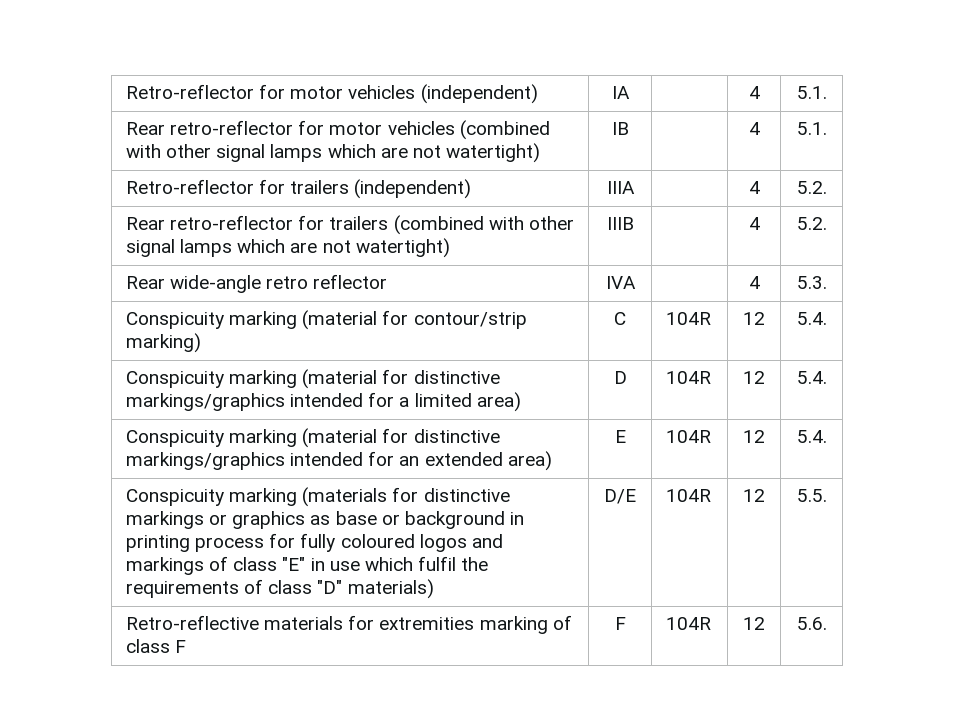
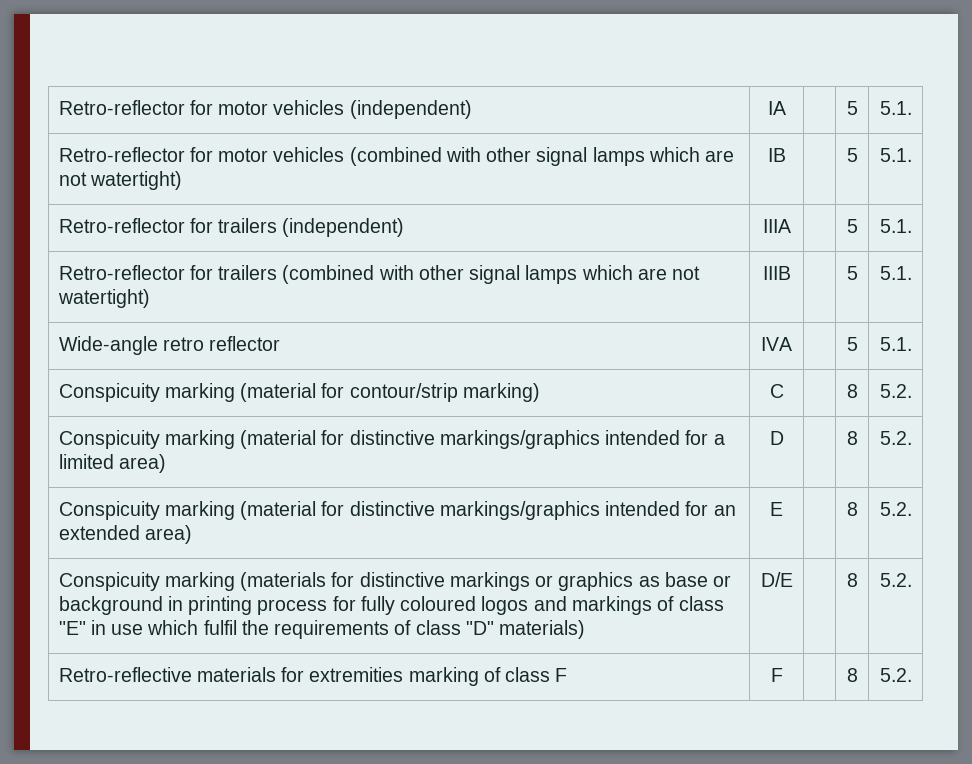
[748,86,760,99] [796,86,827,99] [126,120,294,135] 4 | 5.1. // Rear retro-reflector -> [846,101,858,115] [879,101,912,115] [58,147,185,162] 5 | 5.1. // Retro-reflector
[748,122,760,135] 4 -> [846,148,858,162] 5
[748,181,760,194] [796,181,827,194] [126,215,294,230] 4 | 5.2. // Rear retro-reflector -> [846,219,858,233] [879,219,912,233] [58,265,185,280] 5 | 5.1. // Retro-reflector
[748,217,760,230] [796,217,827,230] [126,275,262,293] 4 | 5.2. // Rear wide-angle -> [846,266,858,280] [879,266,912,280] [58,336,158,355] 5 | 5.1. // Wide-angle
[748,276,760,289] [796,276,827,289] 4 | 5.3. -> [846,337,858,351] [879,337,912,351] 5 | 5.1.
[666,312,712,325] [743,312,765,325] [796,312,827,325] 104R | 12 | 5.4. -> [846,384,858,398] [879,384,912,398] | 8 | 5.2.
[666,371,712,384] [743,371,765,384] [796,371,827,384] 104R | 12 | 5.4. -> [846,431,858,445] [879,431,912,445] | 8 | 5.2.
[666,430,712,443] [743,430,765,443] [796,430,827,443] 104R | 12 | 5.4. -> [846,502,858,516] [879,502,912,516] | 8 | 5.2.
[666,489,712,502] [743,489,765,502] [796,489,827,502] 104R | 12 | 5.5. -> [846,573,858,587] [879,573,912,587] | 8 | 5.2.
[666,617,712,630] [743,617,765,630] [796,617,827,630] 104R | 12 | 5.6. -> [846,668,858,682] [879,668,912,682] | 8 | 5.2.

